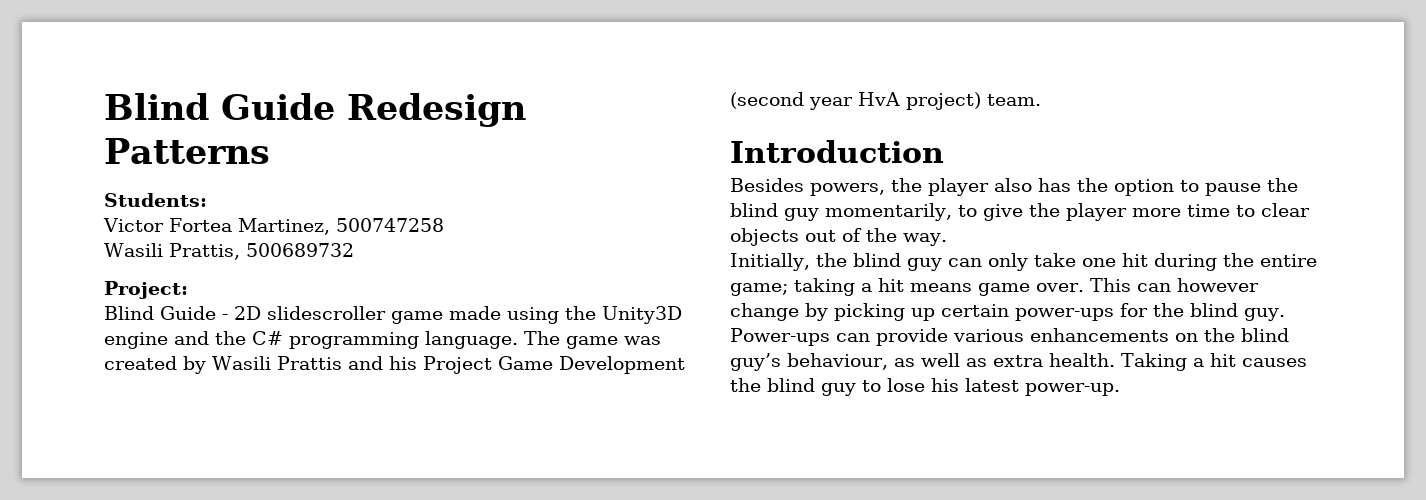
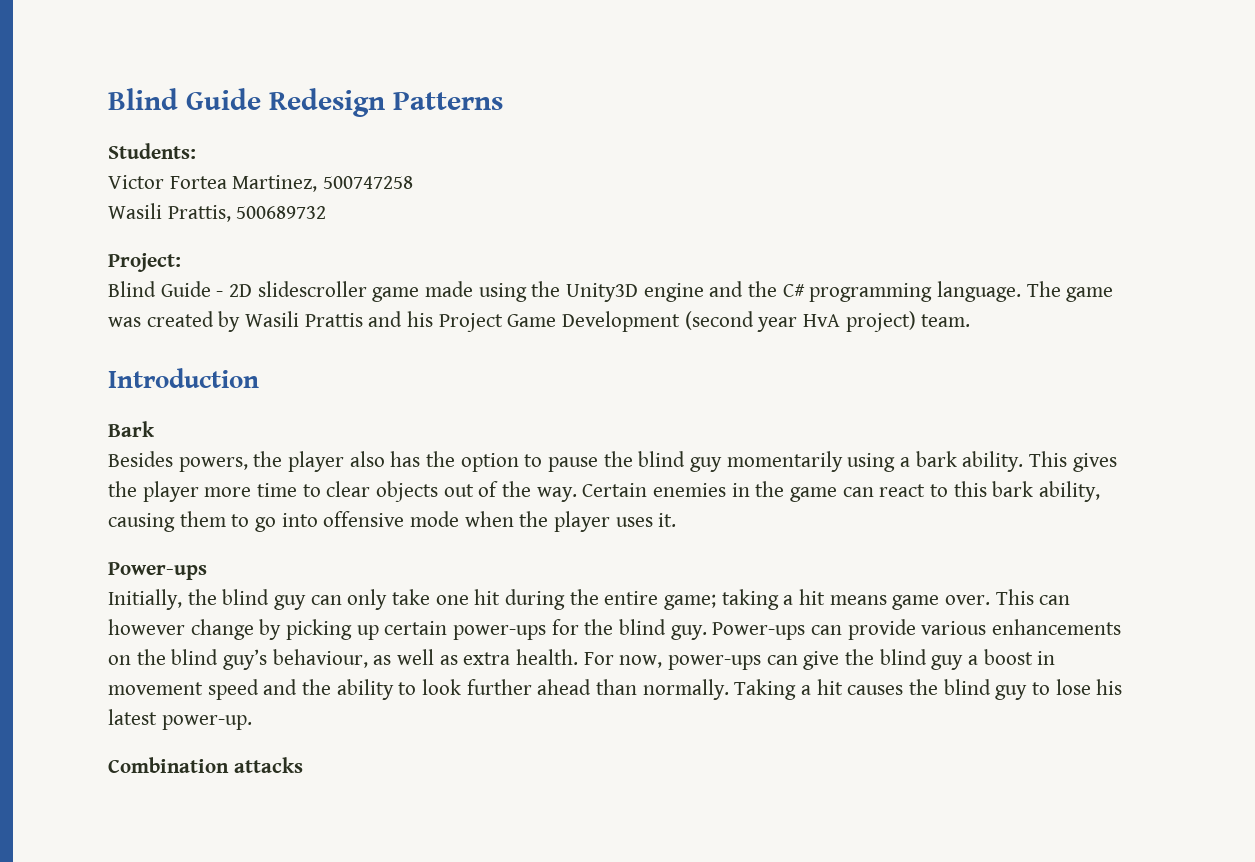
(944, 151) none -> [108,421,155,437] // Bark
[825,203,1023,221] momentarily, to give -> [726,451,1117,472] momentarily using a bark ability. This gives
(947, 239) none -> [582,481,1101,502] [108,511,677,532] [108,562,207,580] Certain enemies in the game can react to this bark ability, causing them to go into offensive mode when the player uses it. // Power-ups
(1115, 360) none -> [583,649,1056,670] [108,679,729,700] For now, power-ups can give the blind guy a boost in movement speed and the ability to look further ahead than normally.
(1120, 389) none -> [108,757,303,773] // Combination attacks

